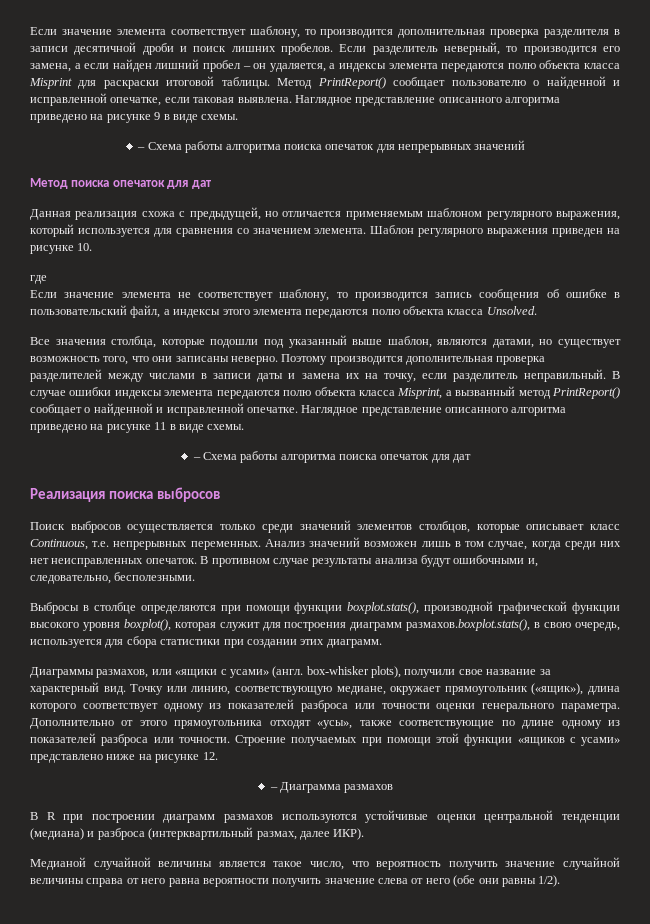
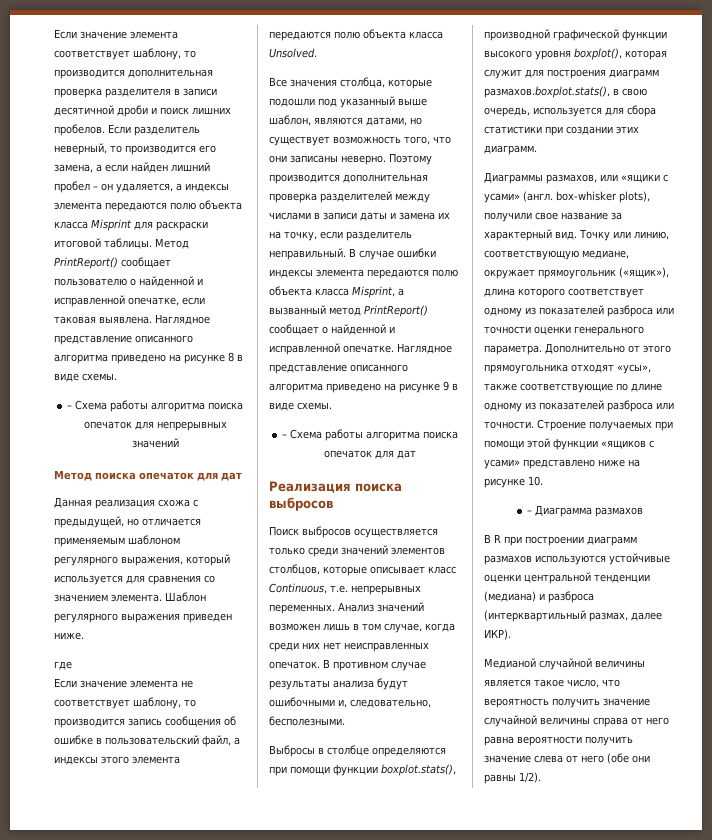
[154,112,161,120] 9 -> [228,352,234,362] 8
[607,228,620,234] [30,243,93,254] на рисунке 10. -> [54,632,84,640] ниже.
[154,422,167,430] 11 -> [443,381,449,391] 9
[202,752,218,760] 12. -> [528,476,543,486] 10.

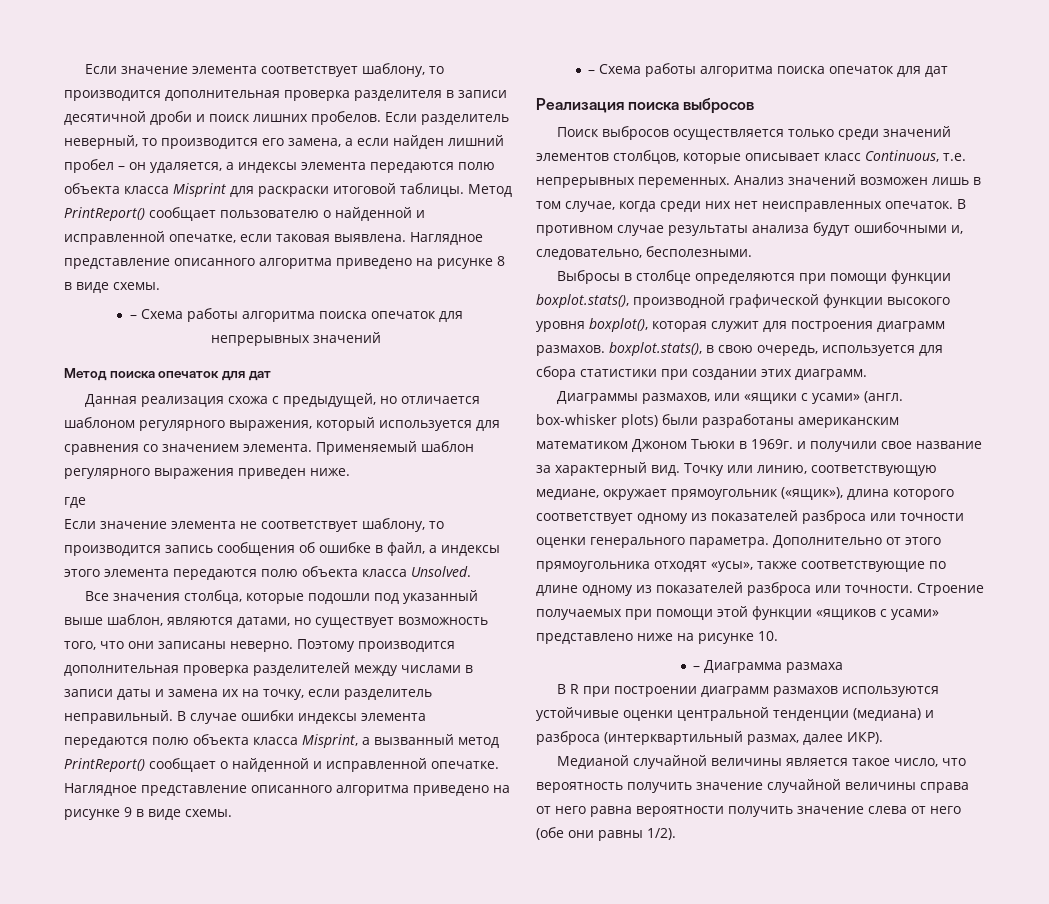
[54,537,125,547] применяемым -> (480, 400) none
[165,592,206,602] Шаблон -> [316,441,474,455] Применяемый шаблон
[105,735,199,745] пользовательский -> (383, 549) none
[484,86,610,98] размахов.boxplot.stats(), -> [536,342,702,356] размахов. boxplot.stats(),
[619,191,650,203] plots), -> [621,414,899,428] [536,439,806,452] plots) были разработаны американским математиком Джоном Тьюки в 1969г. и
[595,507,644,517] размахов -> [786,662,844,673] размаха

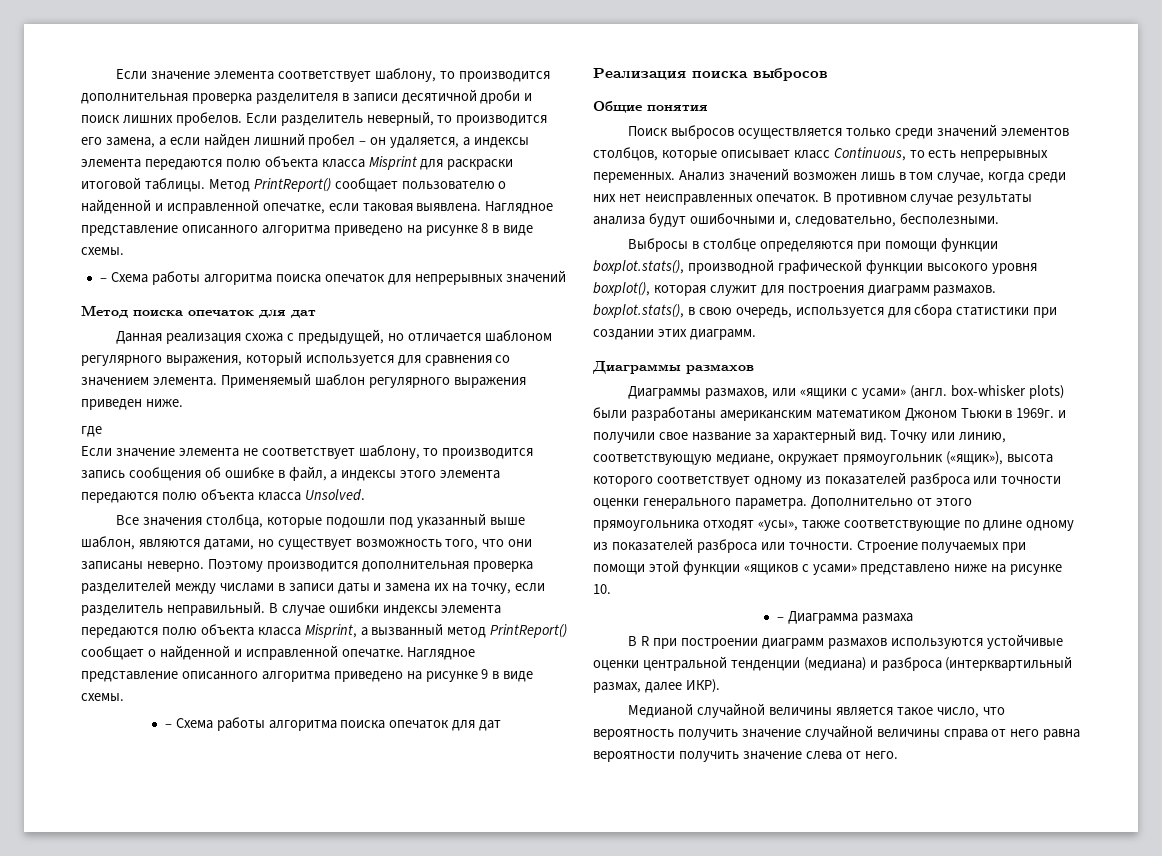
(755, 106) none -> [593,101,708,113] // Общие понятия
[943,153,966,161] т.е. -> [909,150,957,158] то есть
(867, 374) none -> [592,361,754,374] // Диаграммы размахов
[847,489,889,500] длина -> [1006,454,1053,463] высота
[930,806,961,814] [536,827,676,841] него (обе они равны 1/2). -> [864,751,898,759] него.

